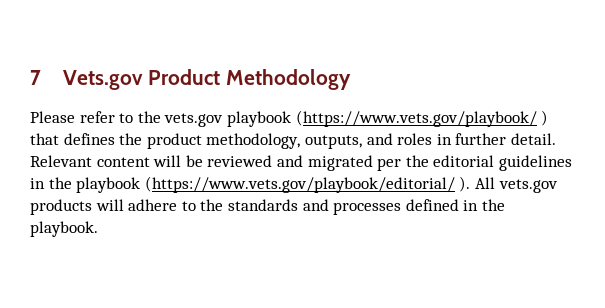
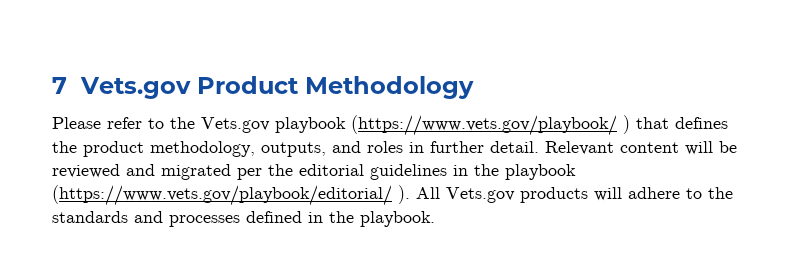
[164,113,224,127] vets.gov -> [201,117,270,133] Vets.gov
[498,179,558,193] vets.gov -> [446,187,515,203] Vets.gov

